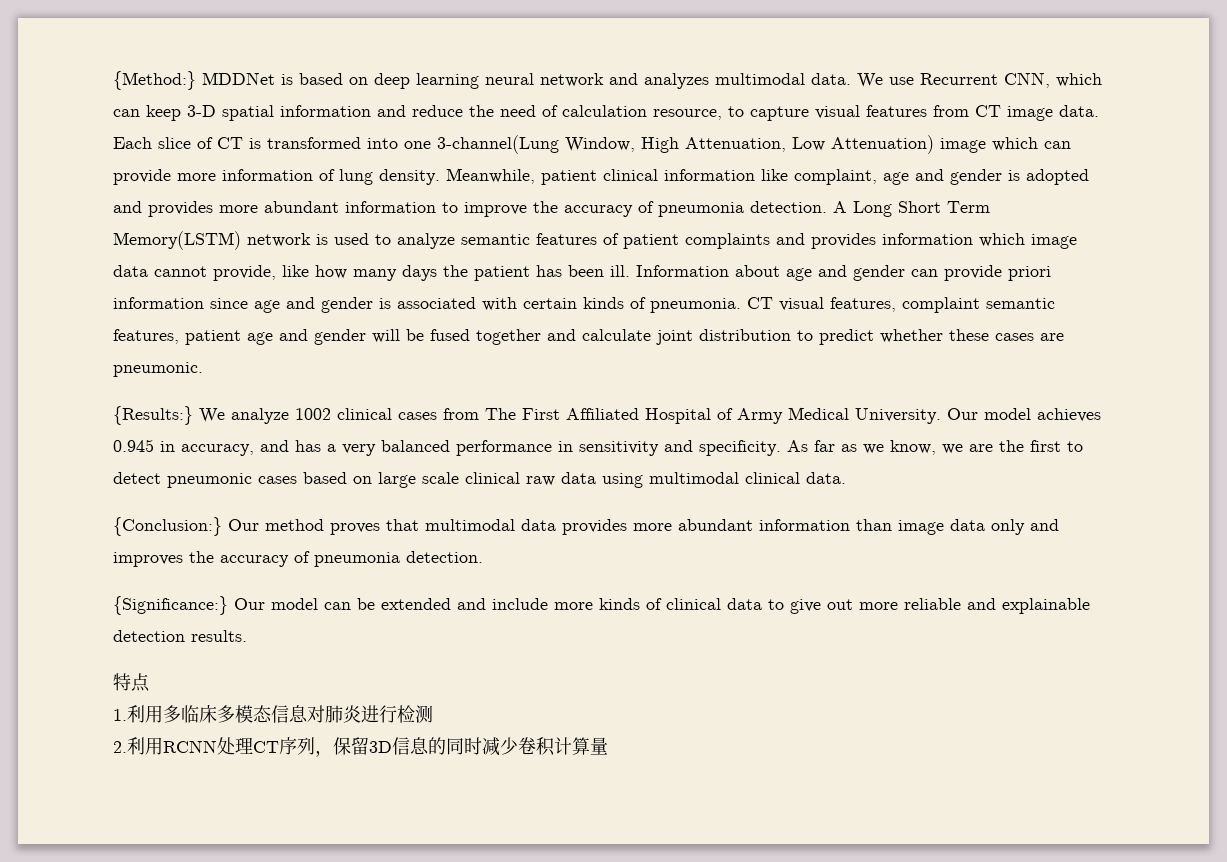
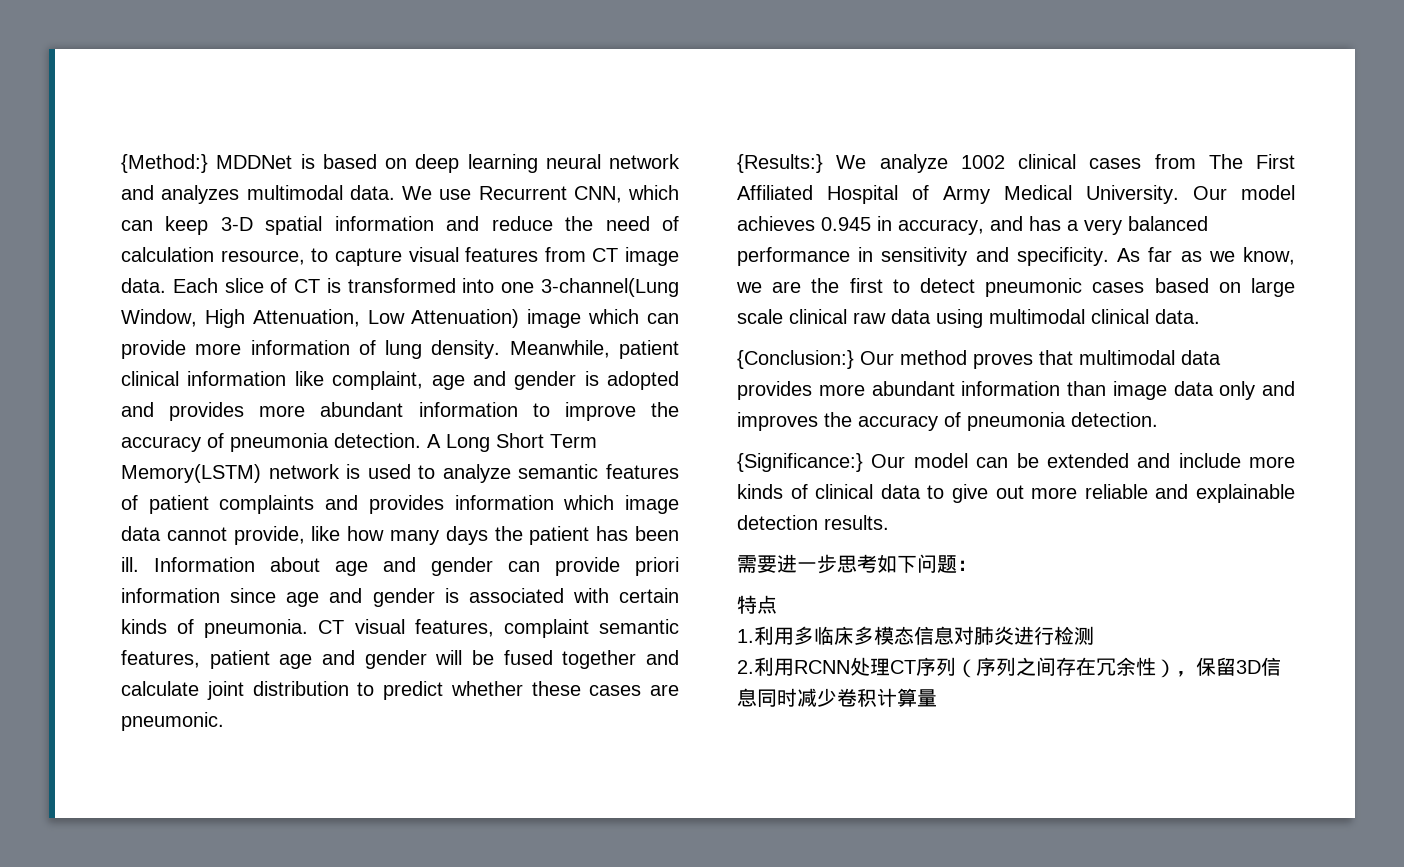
(247, 636) none -> [737,554,977,574] // 需要进一步思考如下问题：
(315, 746) none -> [956,657,1176,678] （序列之间存在冗余性）
[428,737,446,755] 的 -> (757, 697) none

